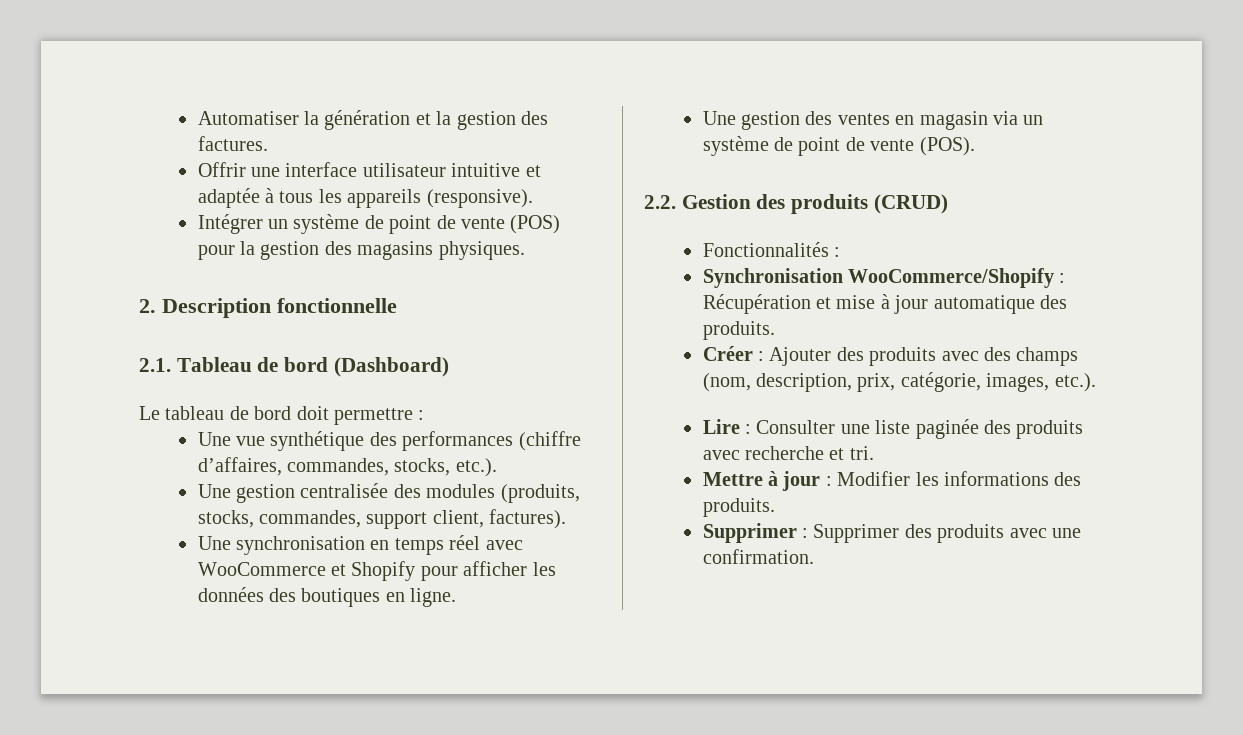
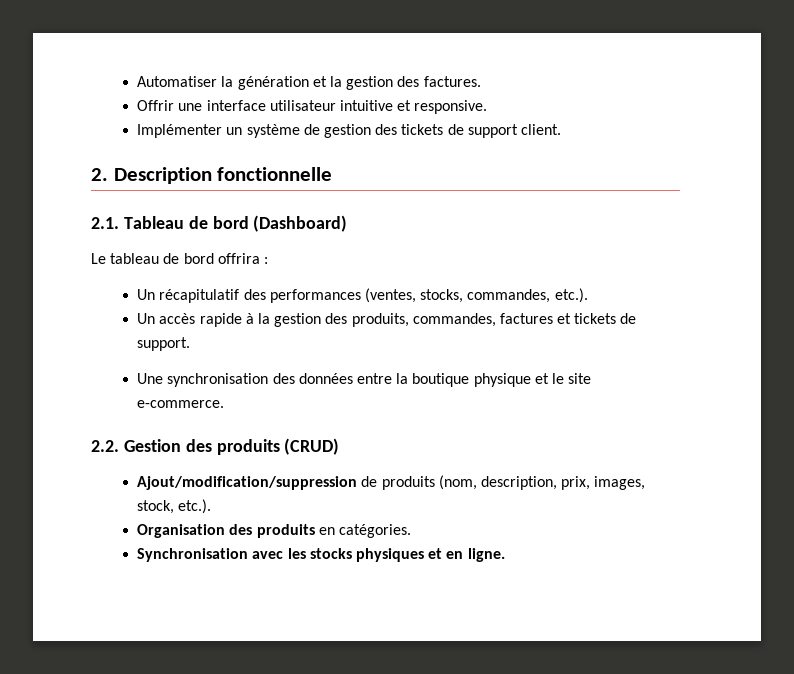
[197,188,533,208] [197,214,561,234] [197,241,525,260] adaptée à tous les appareils (responsive). // Intégrer un système de point de vente (POS) pour la gestion des magasins physiques. -> [414,100,488,114] [137,124,561,138] responsive. // Implémenter un système de gestion des tickets de support client.
[296,406,425,425] [197,431,581,451] [197,457,497,477] [197,483,580,503] [197,509,567,529] [197,535,523,555] [197,561,556,581] [197,587,457,607] [702,111,1044,130] [702,136,975,156] doit permettre : // Une vue synthétique des performances (chiffre d’affaires, commandes, stocks, etc.). // Une gestion centralisée des modules (produits, stocks, commandes, support client, factures). // Une synchronisation en temps réel avec WooCommerce et Shopify pour afficher les données des boutiques en ligne. // Une gestion des ventes en magasin via un système de point de vente (POS). -> [217,253,268,264] [137,288,588,303] [137,313,637,327] [137,337,191,351] [137,373,592,387] [137,400,225,408] offrira : // Un récapitulatif des performances (ventes, stocks, commandes, etc.). // Un accès rapide à la gestion des produits, commandes, factures et tickets de support. // Une synchronisation des données entre la boutique physique et le site e-commerce.
[702,242,840,257] [702,268,1066,288] [702,294,1067,314] [702,321,775,340] [702,346,1079,366] Fonctionnalités : // Synchronisation WooCommerce/Shopify : Récupération et mise à jour automatique des produits. // Créer : Ajouter des produits avec des champs -> [137,476,435,490] Ajout/modification/suppression de produits
[900,372,1096,392] [702,419,1084,439] [702,446,874,460] [702,471,1082,491] [702,498,775,517] [702,523,1081,543] [702,549,814,564] catégorie, images, etc.). // Lire : Consulter une liste paginée des produits avec recherche et tri. // Mettre à jour : Modifier les informations des produits. // Supprimer : Supprimer des produits avec une confirmation. -> [594,476,646,490] [137,499,212,514] [137,524,411,538] [137,548,505,562] images, stock, etc.). // Organisation des produits en catégories. // Synchronisation avec les stocks physiques et en ligne.

